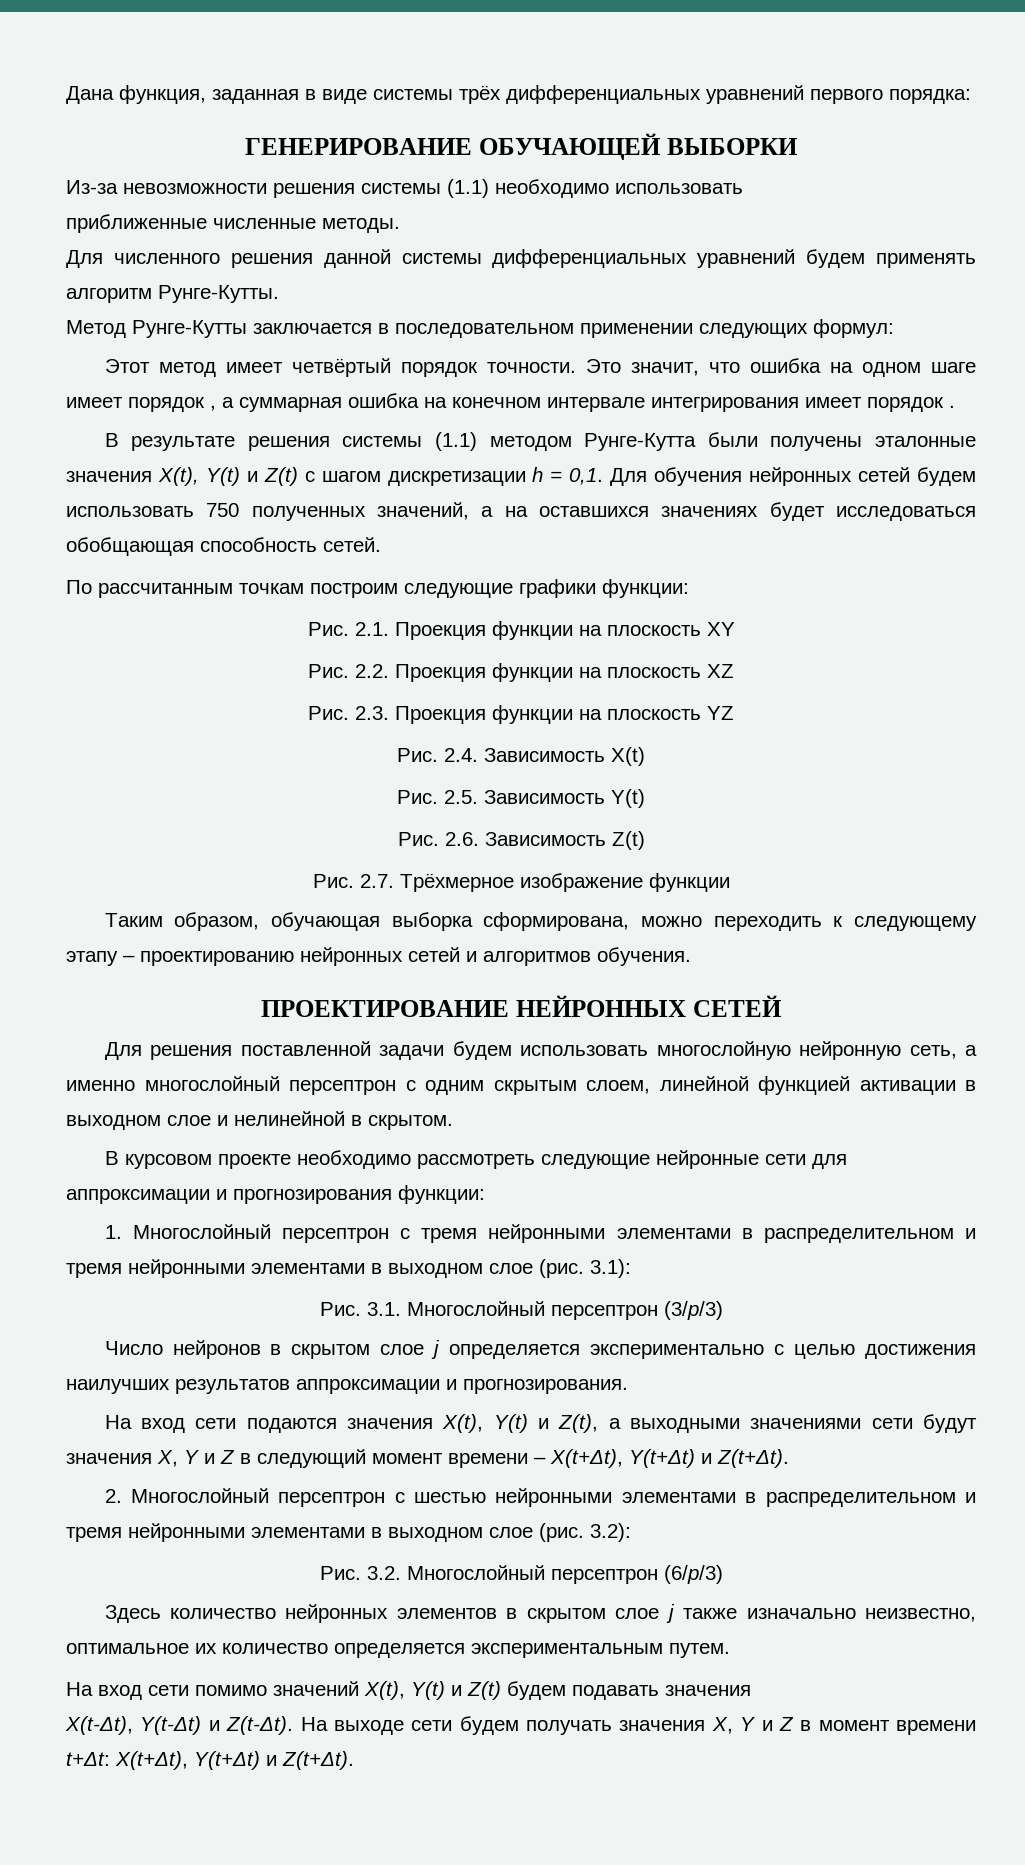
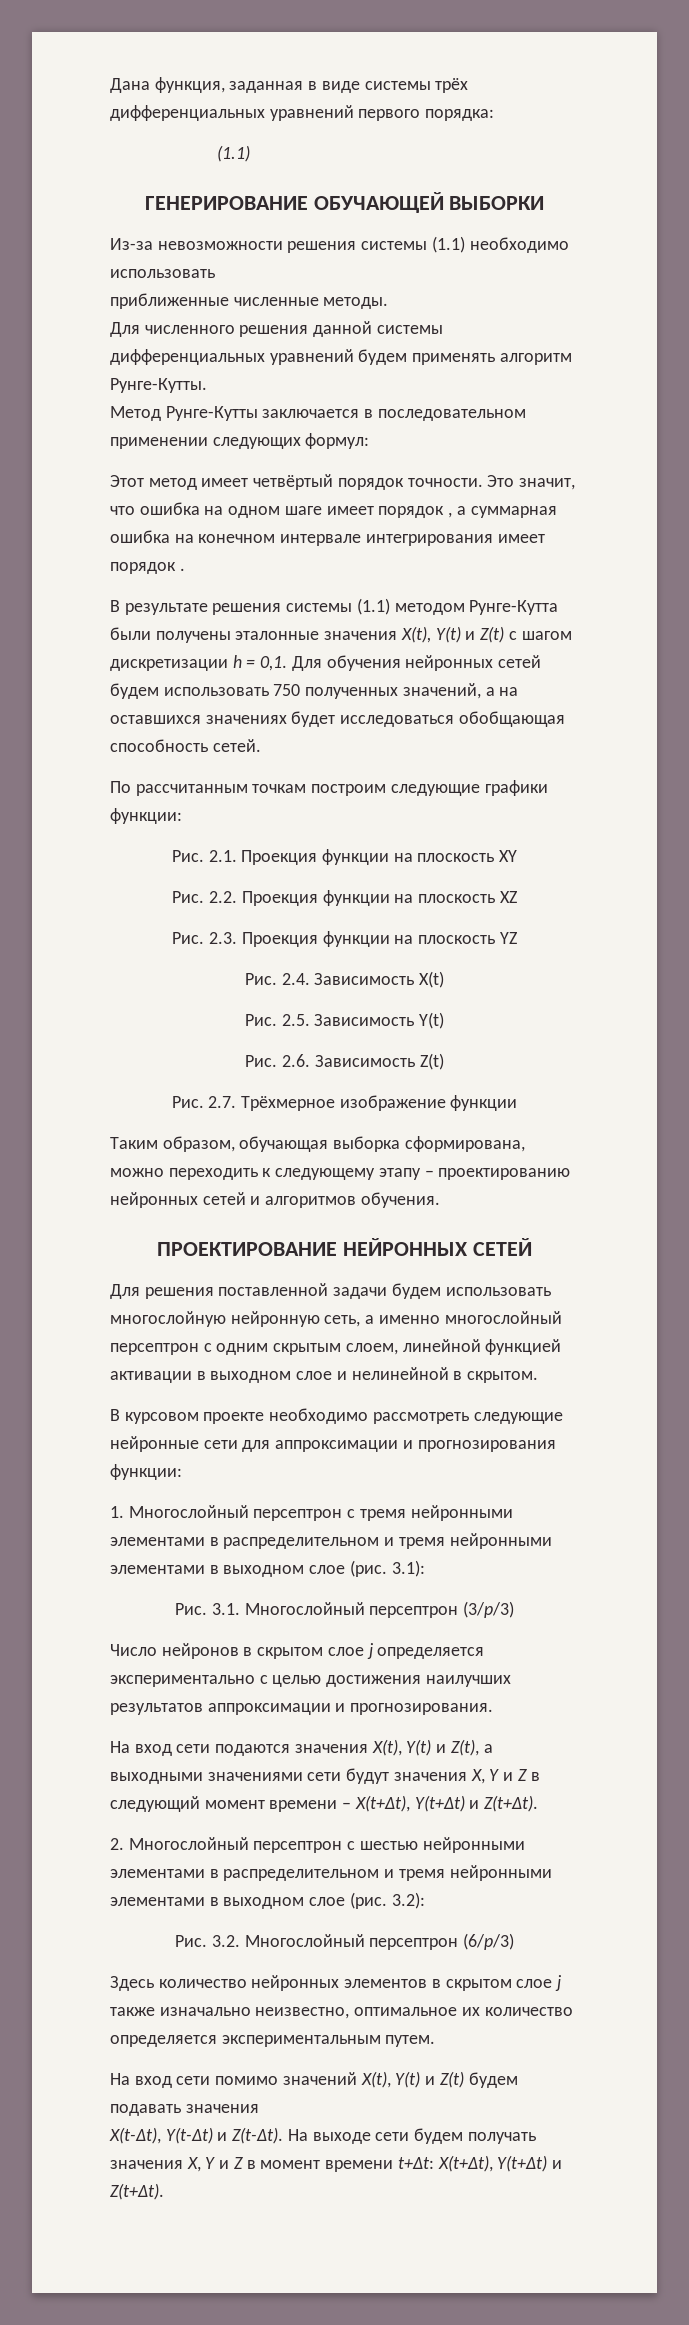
(971, 96) none -> [216,145,250,162] // (1.1)

